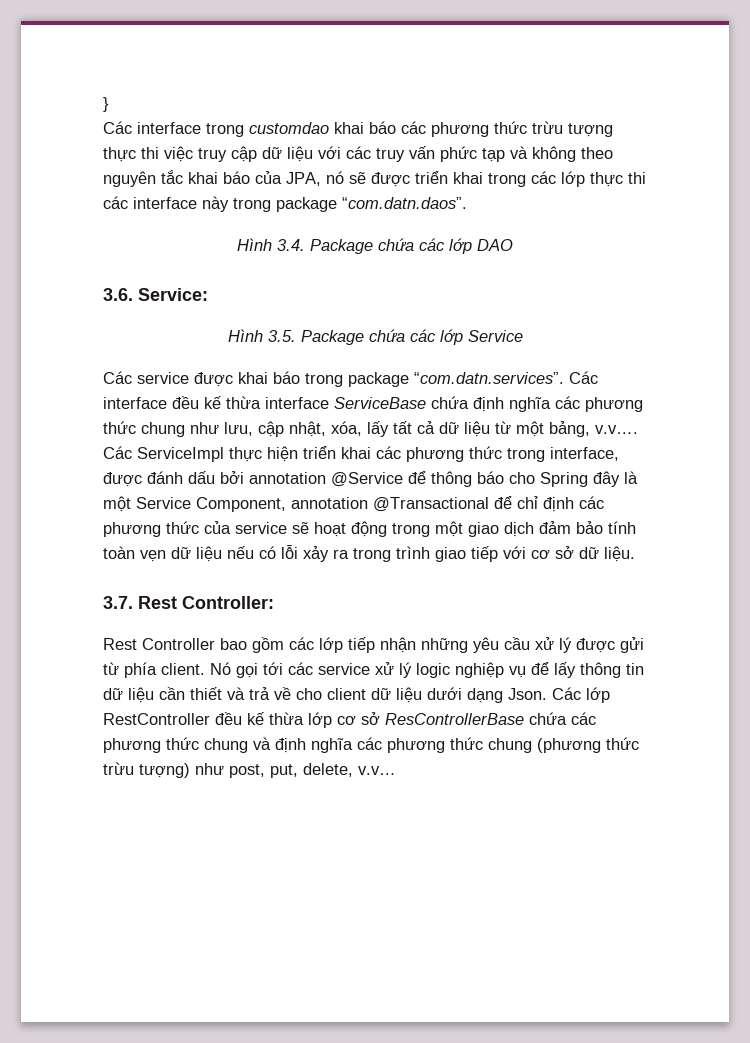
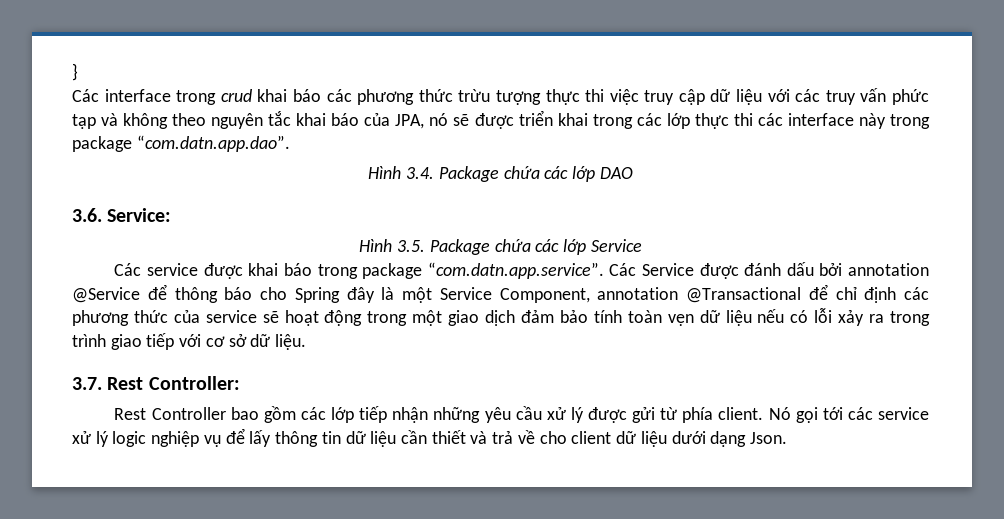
[249,122,329,134] customdao -> [220,89,252,102] crud
[342,197,467,209] “com.datn.daos”. -> [136,135,290,152] “com.datn.app.dao”.
[414,371,598,384] [103,396,643,412] [103,421,638,437] [103,446,619,462] “com.datn.services”. Các interface đều kế thừa interface ServiceBase chứa định nghĩa các phương thức chung như lưu, cập nhật, xóa, lấy tất cả dữ liệu từ một bảng, v.v…. Các ServiceImpl thực hiện triển khai các phương thức trong interface, -> [427,262,694,279] “com.datn.app.service”. Các Service
[552,687,610,703] [103,712,596,728] [103,737,639,753] [103,762,396,778] Các lớp RestController đều kế thừa lớp cơ sở ResControllerBase chứa các phương thức chung và định nghĩa các phương thức chung (phương thức trừu tượng) như post, put, delete, v.v… -> (787, 438) none

